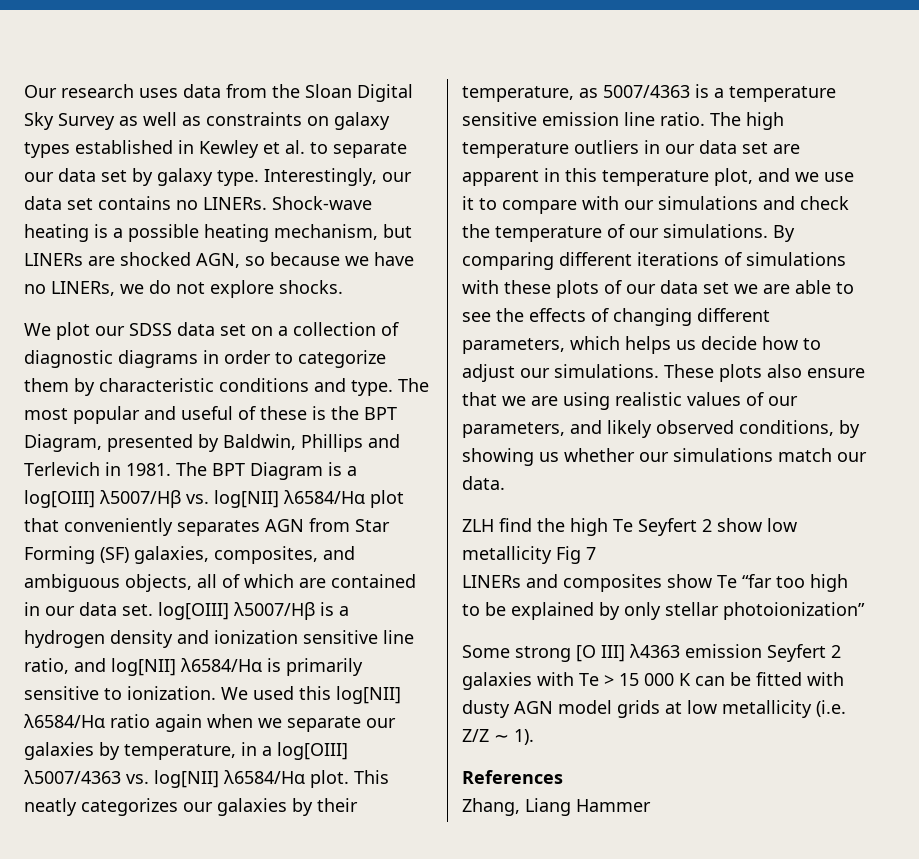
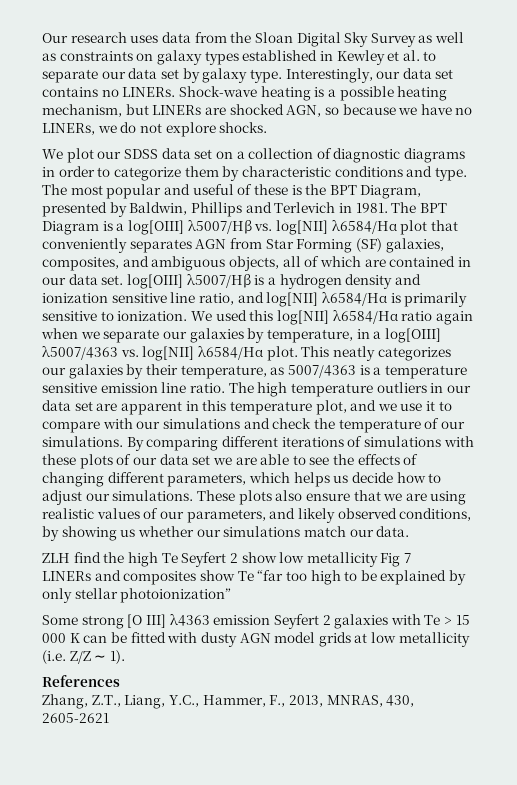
[525,798,651,816] Liang Hammer -> [91,695,415,709] [42,713,109,723] Z.T., Liang, Y.C., Hammer, F., 2013, MNRAS, 430, 2605-2621

